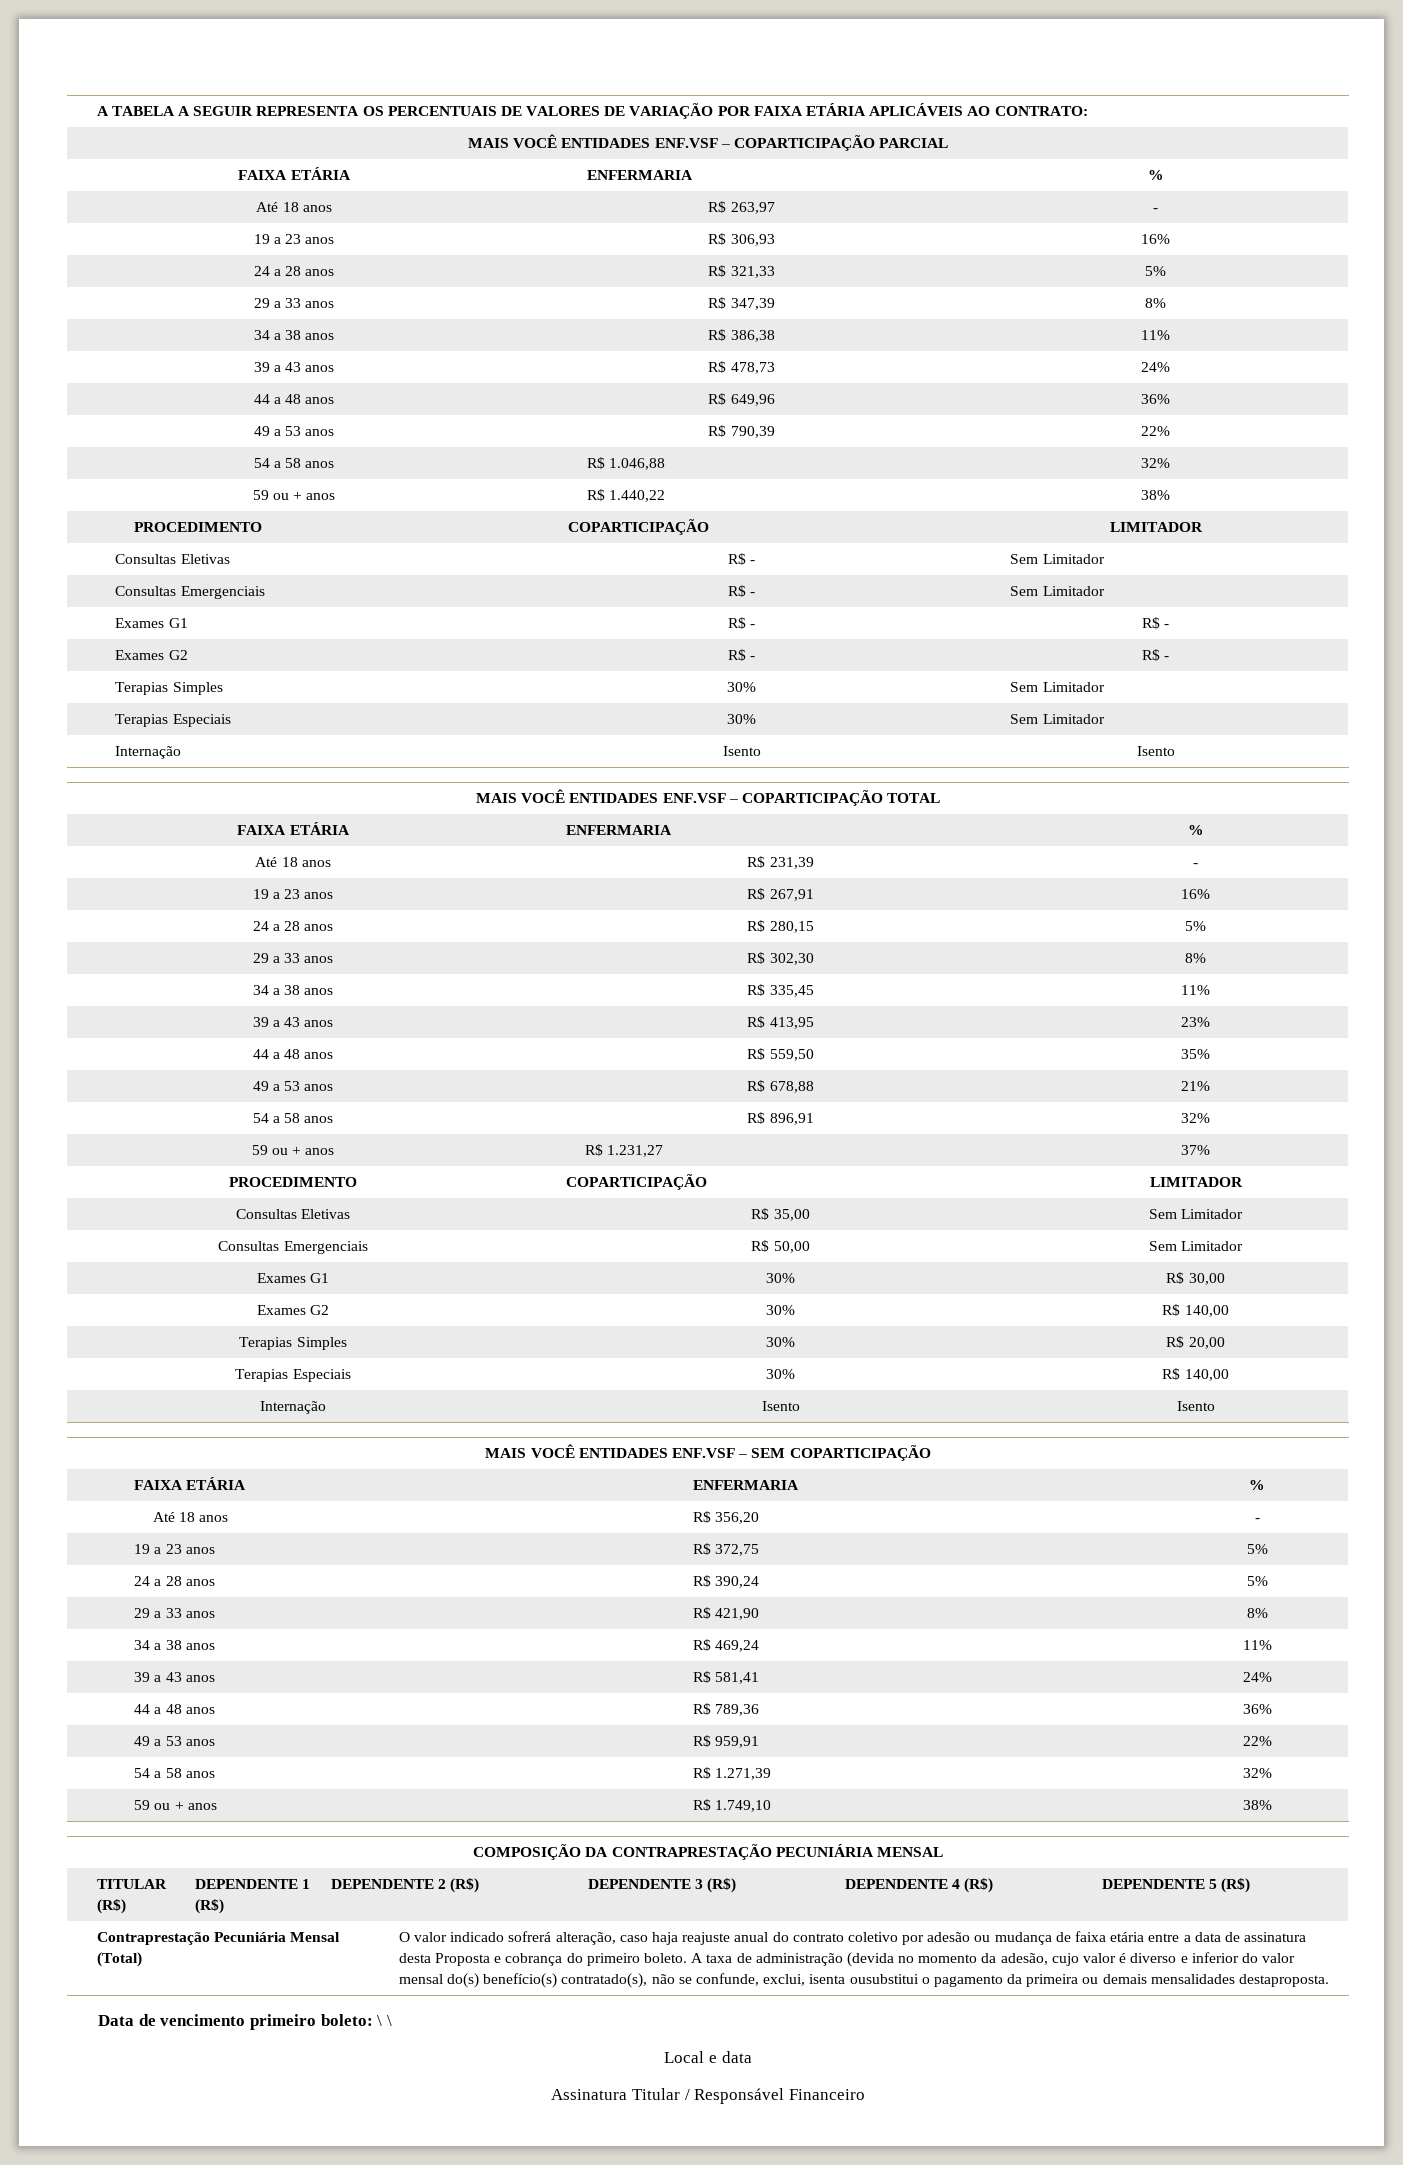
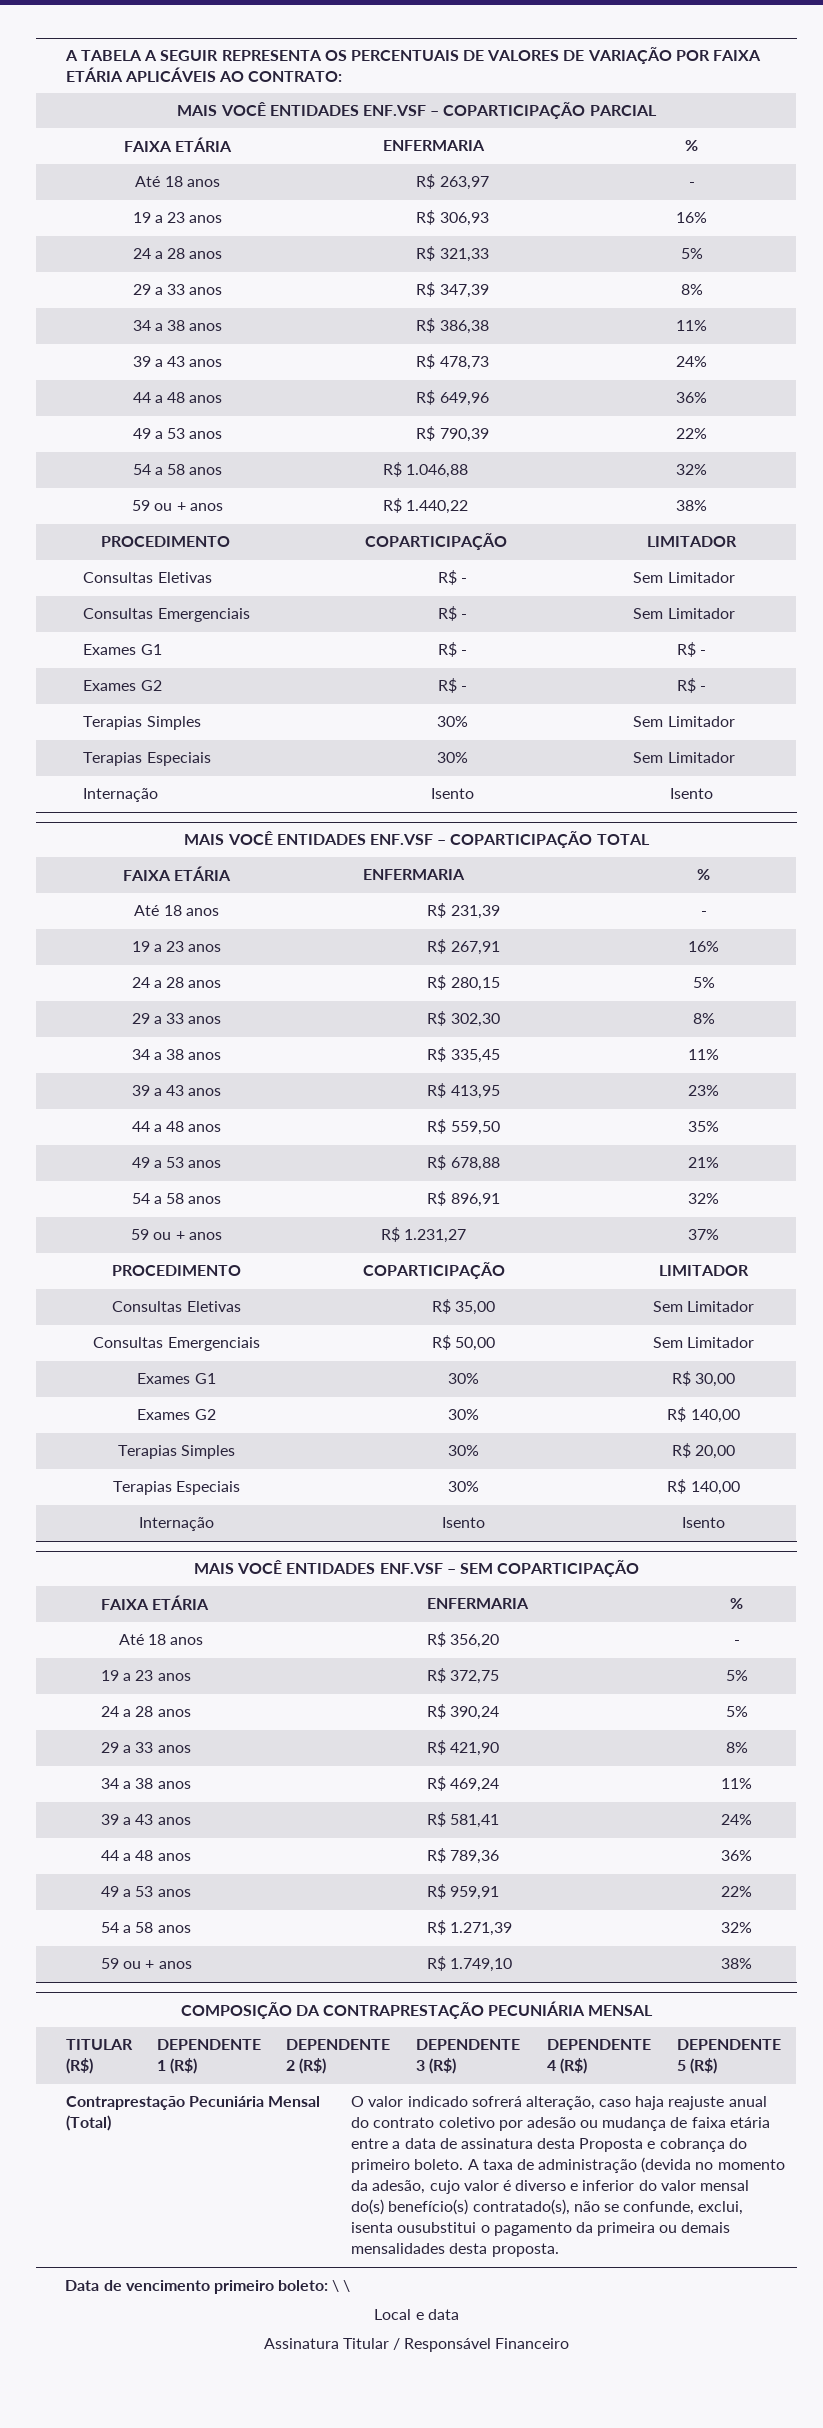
[1238,1974,1329,1987] destaproposta. -> [449,2243,559,2257] desta proposta.

